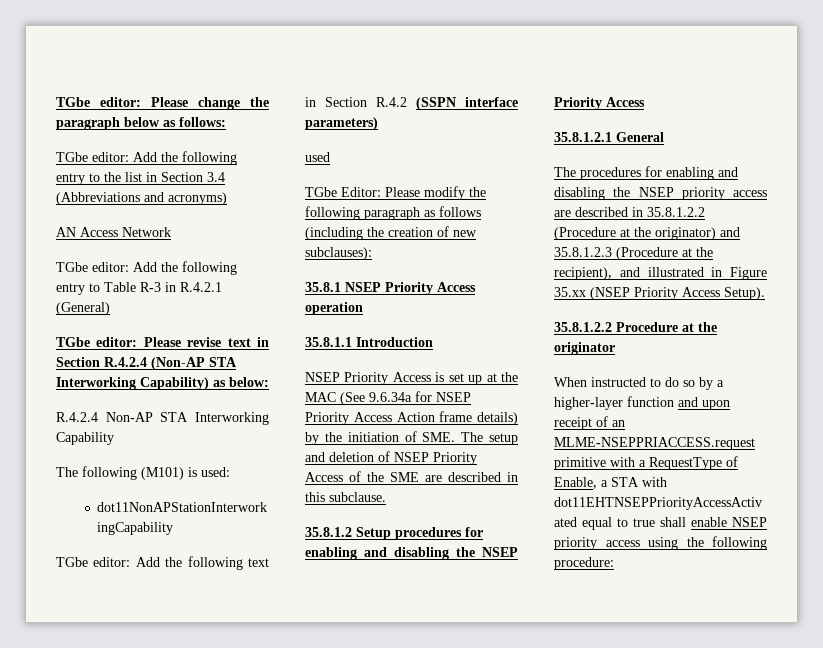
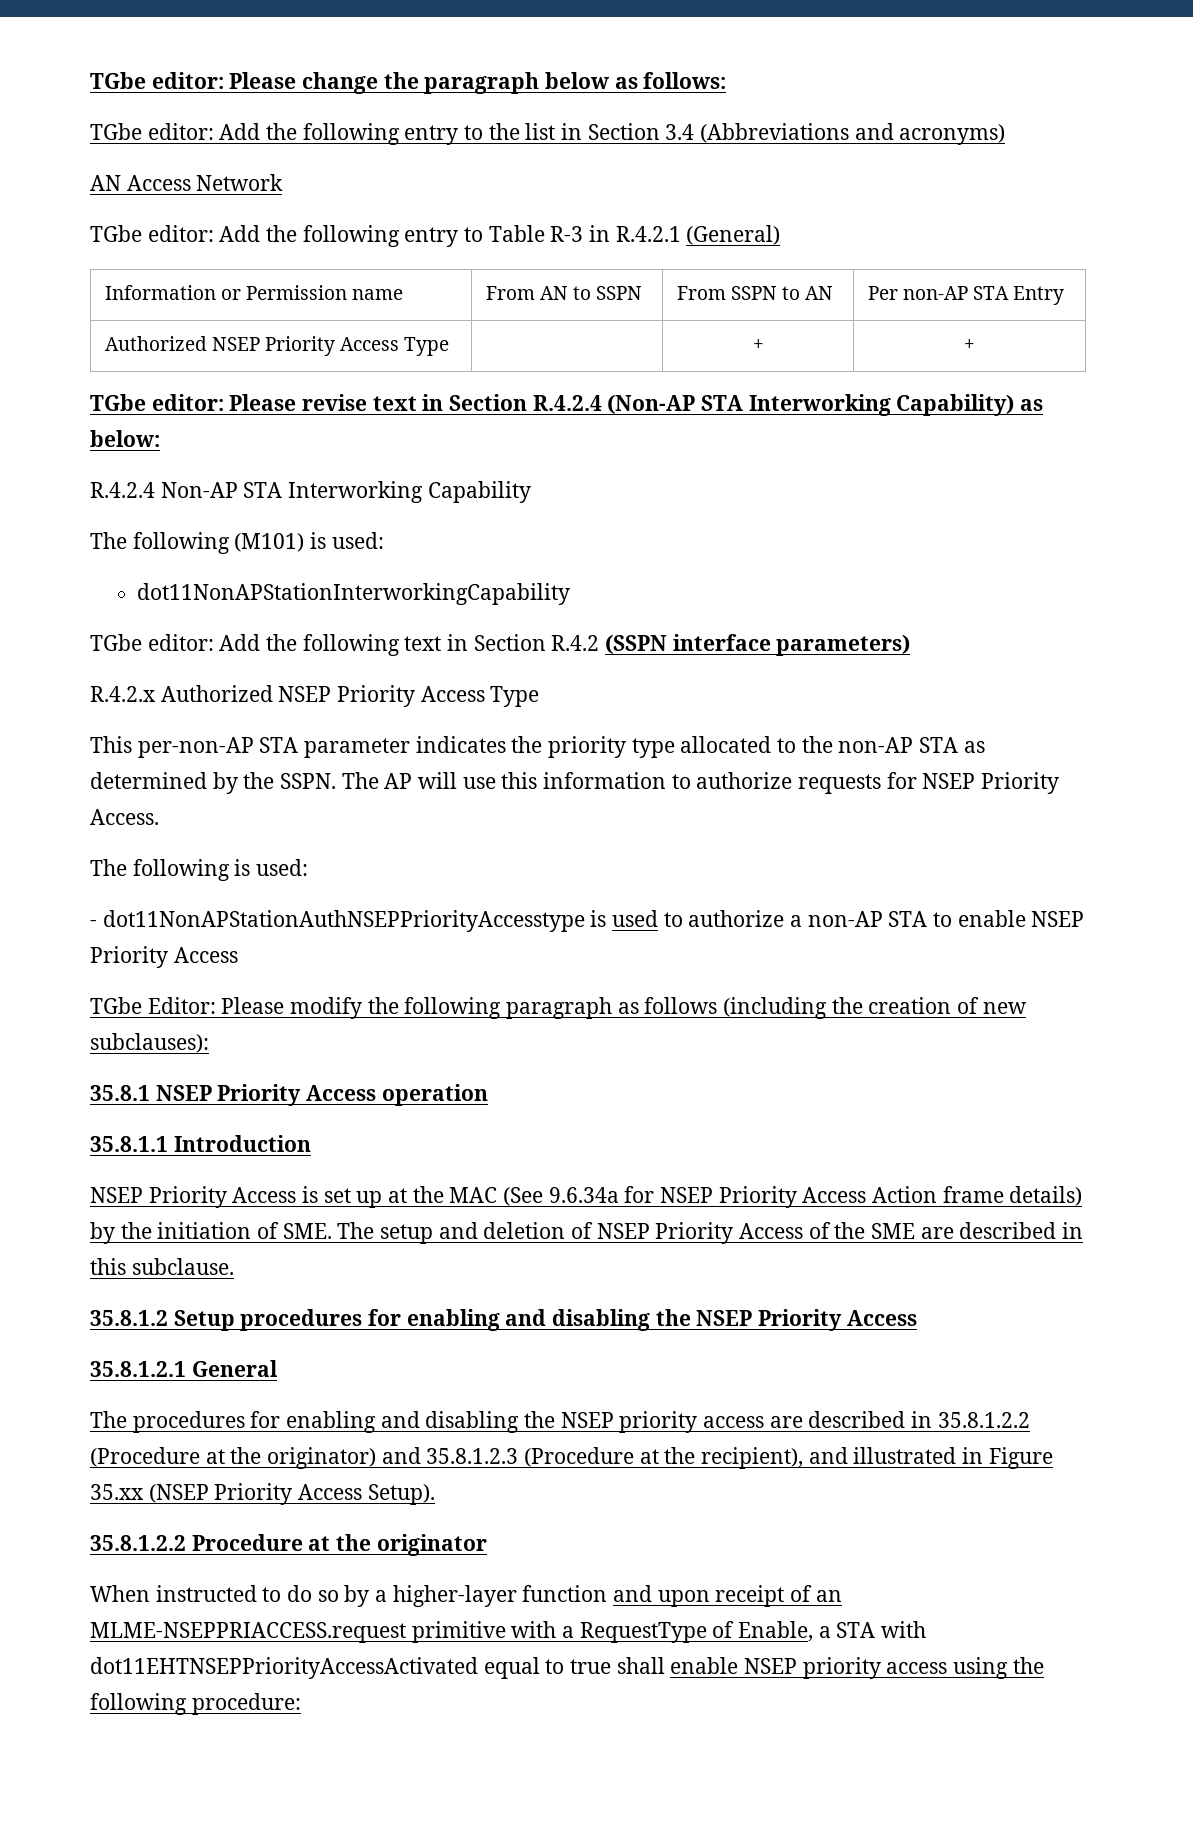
(110, 308) none -> [104,285,404,300] [485,286,643,300] [676,286,834,300] [867,286,1065,305] [104,336,450,356] [752,339,764,351] [964,339,975,351] // Information or Permission name | From AN to SSPN | From SSPN to AN | Per non-AP STA Entry // Authorized NSEP Priority Access Type | | + | +
[305,152,330,162] used -> [90,685,540,707] [90,736,985,758] [90,772,1060,794] [90,809,159,825] [90,859,309,881] [90,910,1085,932] [90,946,238,968] R.4.2.x Authorized NSEP Priority Access Type // This per-non-AP STA parameter indicates the priority type allocated to the non-AP STA as determined by the SSPN. The AP will use this information to authorize requests for NSEP Priority Access. // The following is used: // - dot11NonAPStationAuthNSEPPriorityAccesstype is used to authorize a non-AP STA to enable NSEP Priority Access

